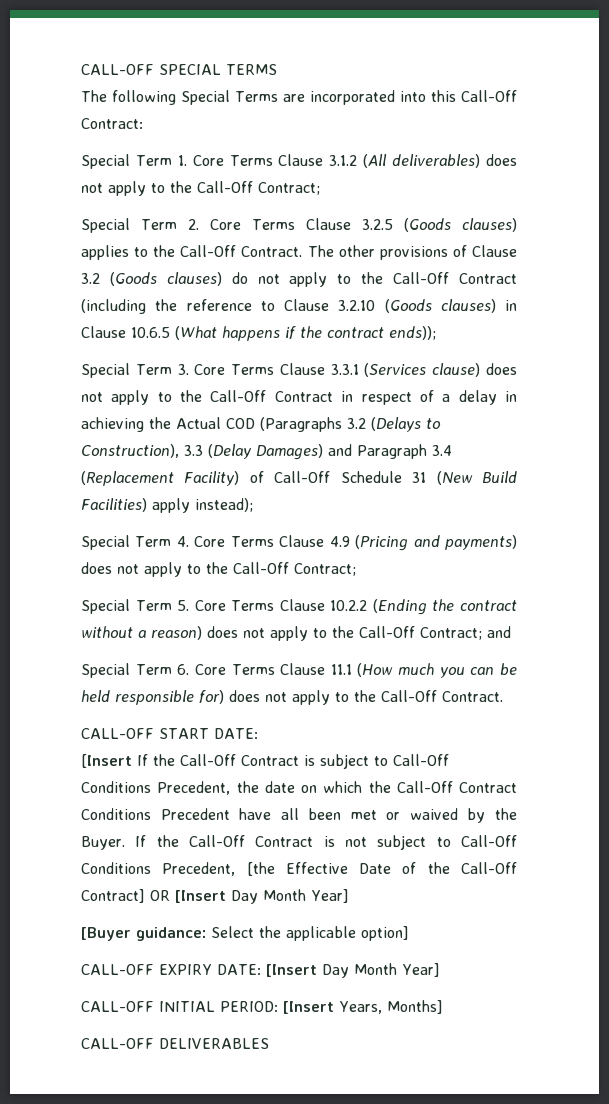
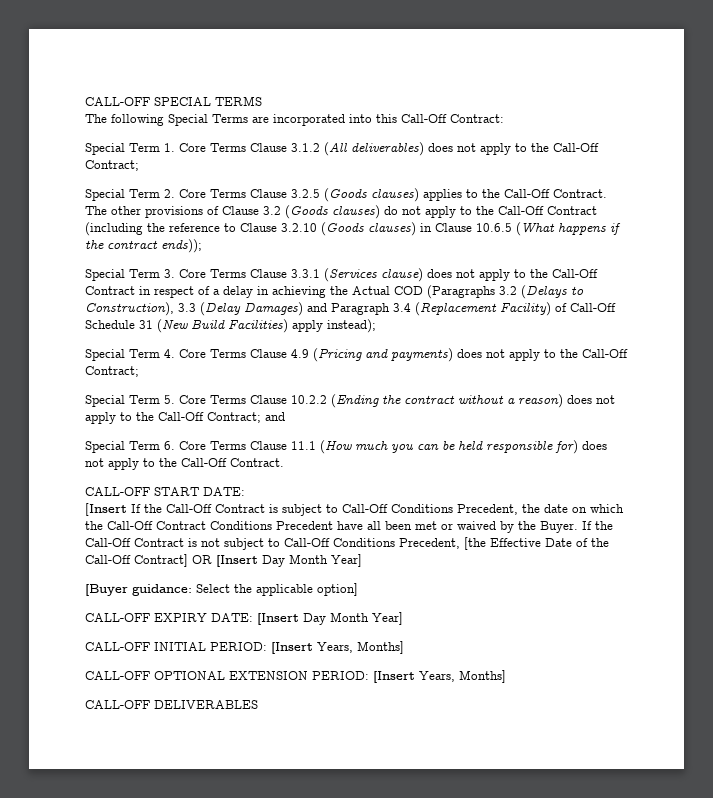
(443, 1007) none -> [85,670,506,683] // CALL-OFF OPTIONAL EXTENSION PERIOD: [Insert Years, Months]

